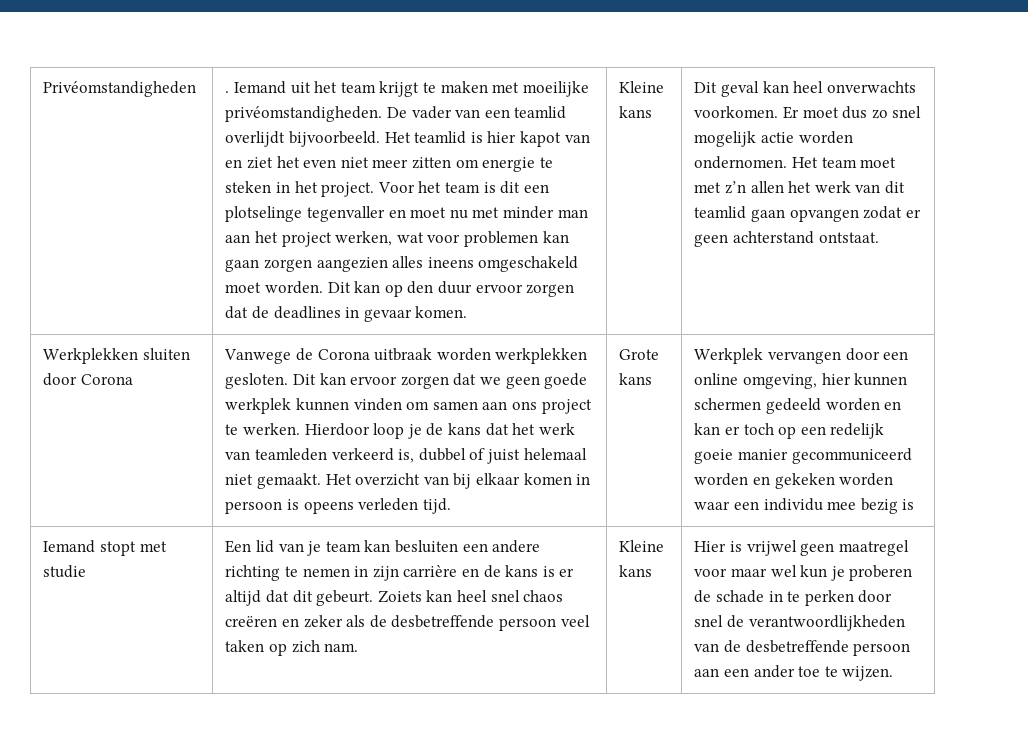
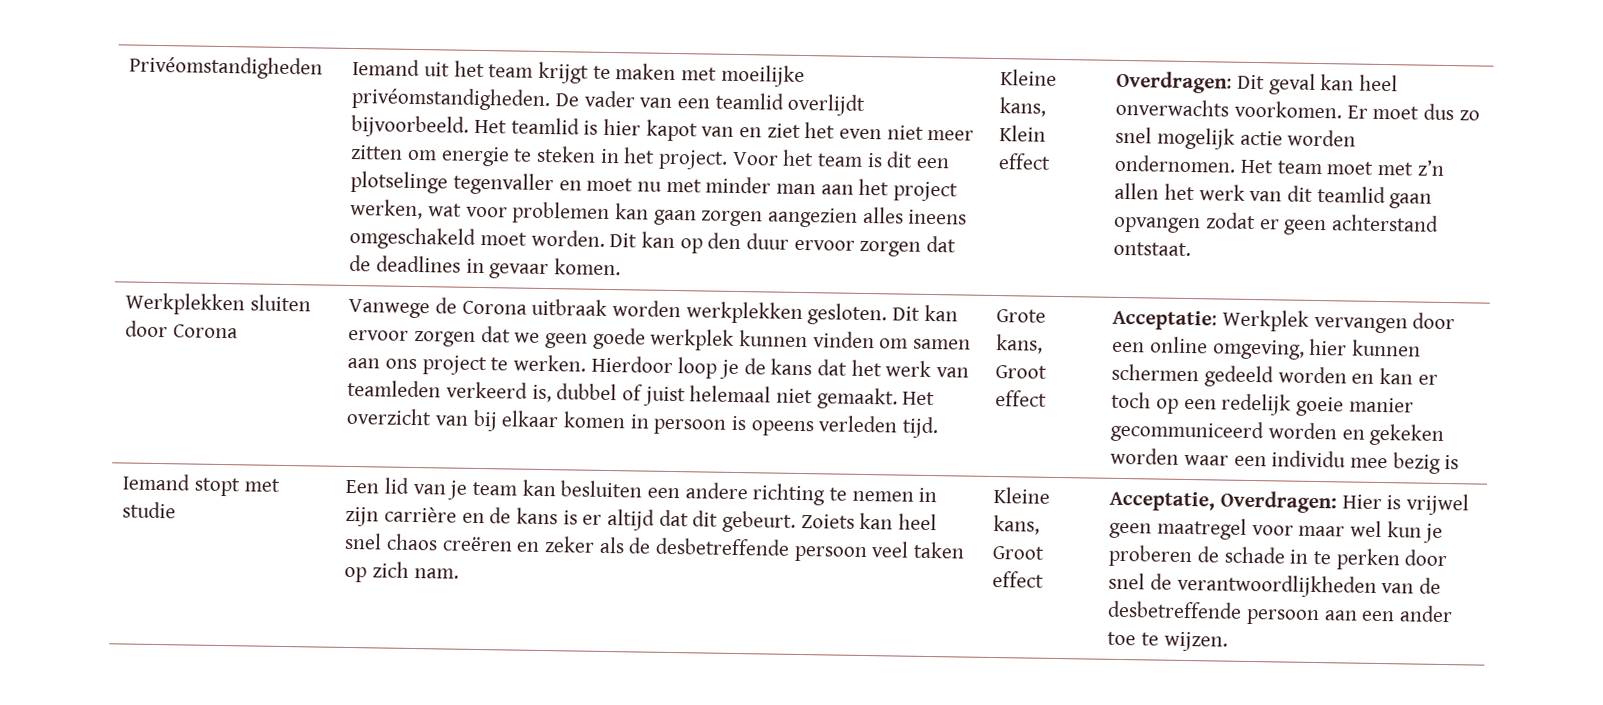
[225,91,230,93] . -> (324, 67) none
[619,106,653,118] kans | -> [999,97,1047,117] [999,125,1047,142] [998,153,1052,170] [1116,70,1233,94] kans, Klein effect | Overdragen:
[619,373,653,385] kans | -> [996,334,1044,354] [995,365,1048,379] [995,390,1048,407] [1112,309,1218,331] kans, Groot effect | Acceptatie:
[619,565,653,577] kans | -> [993,515,1041,535] [992,545,1046,560] [992,570,1045,588] [1109,490,1337,514] kans, Groot effect | Acceptatie, Overdragen:

